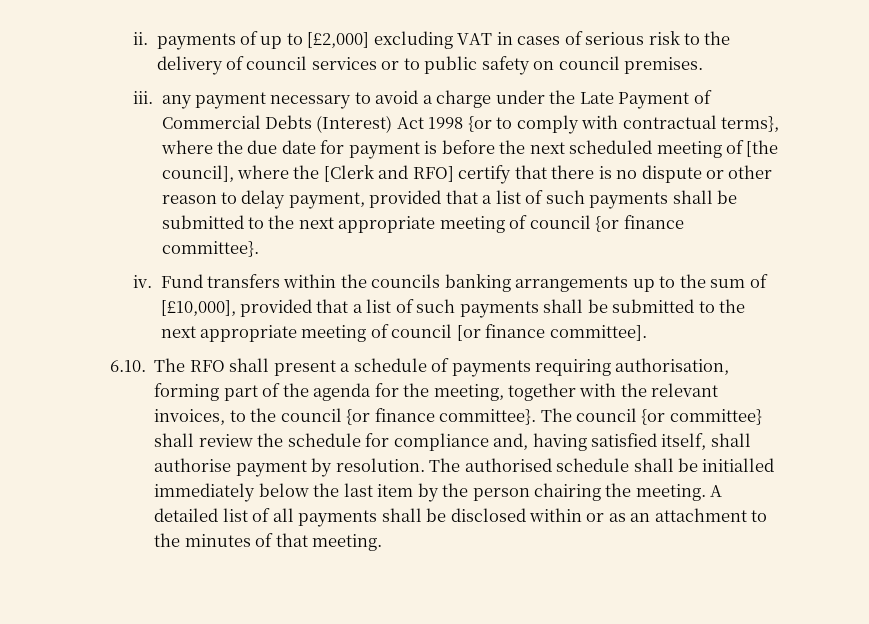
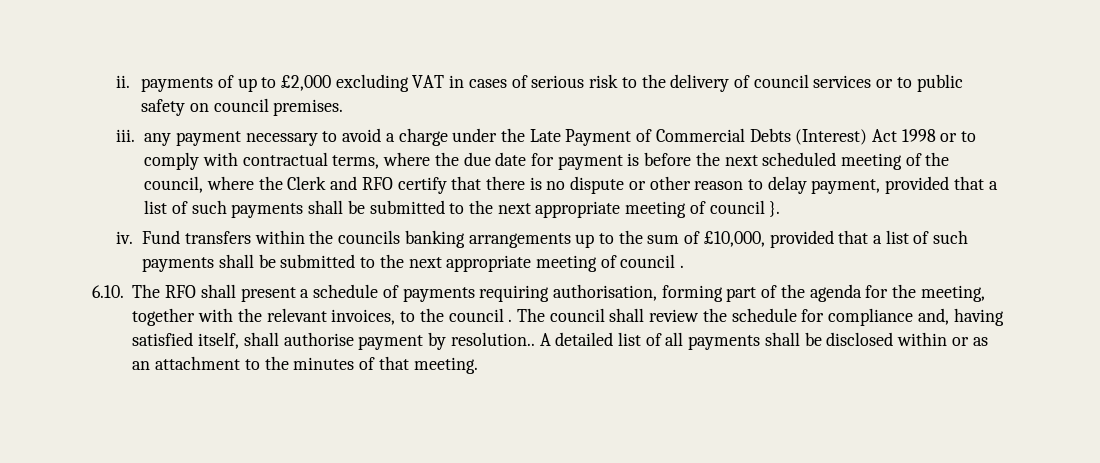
[307,32,370,48] [£2,000] -> [281,75,332,91] £2,000
[467,116,492,132] {or -> [940,133,958,142] or
[721,116,780,132] terms}, -> [332,155,380,169] terms,
[746,140,779,157] [161,165,454,182] [the council], where the [Clerk and RFO] -> [925,152,950,166] [144,176,393,193] the council, where the Clerk and RFO
[595,215,684,232] [161,241,259,257] {or finance committee}. -> [769,201,781,217] }.
[160,300,236,316] [£10,000], -> [703,231,765,247] £10,000,
[456,324,647,341] [or finance committee]. -> [680,265,685,268] .
[346,408,762,425] {or finance committee}. The council {or committee} -> [508,308,605,322] . The council
[335,458,775,472] [154,483,706,502] resolution. The authorised schedule shall be initialled immediately below the last item by the person chairing the meeting. -> [450,332,535,346] resolution..

